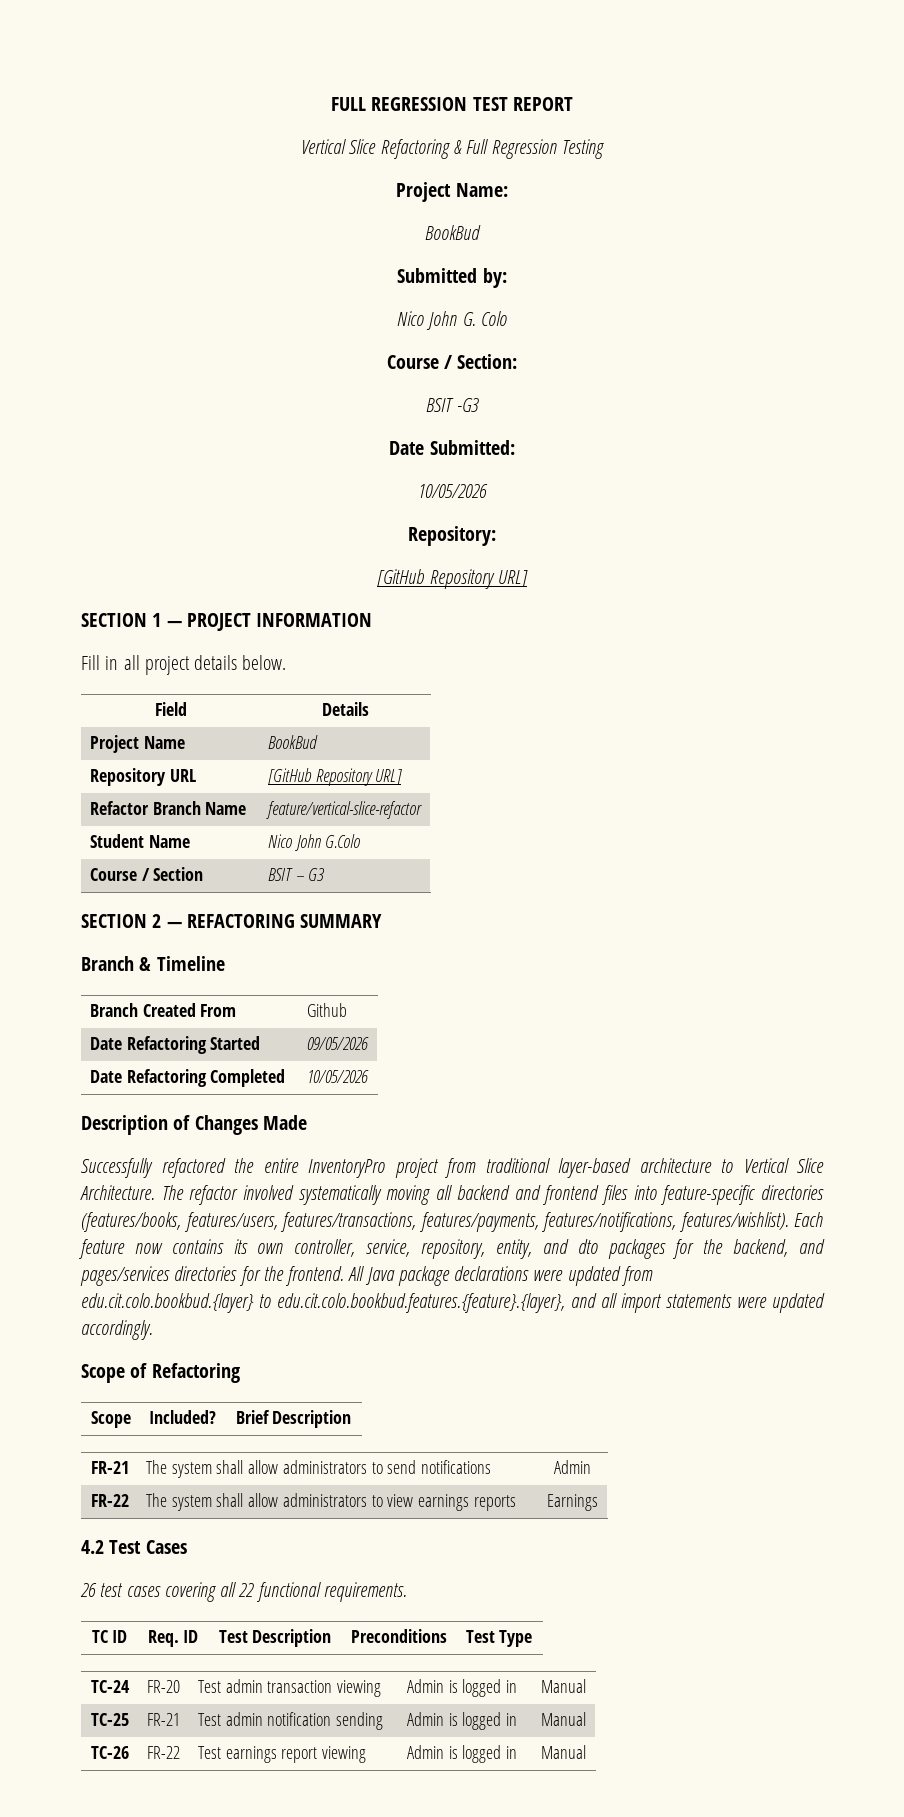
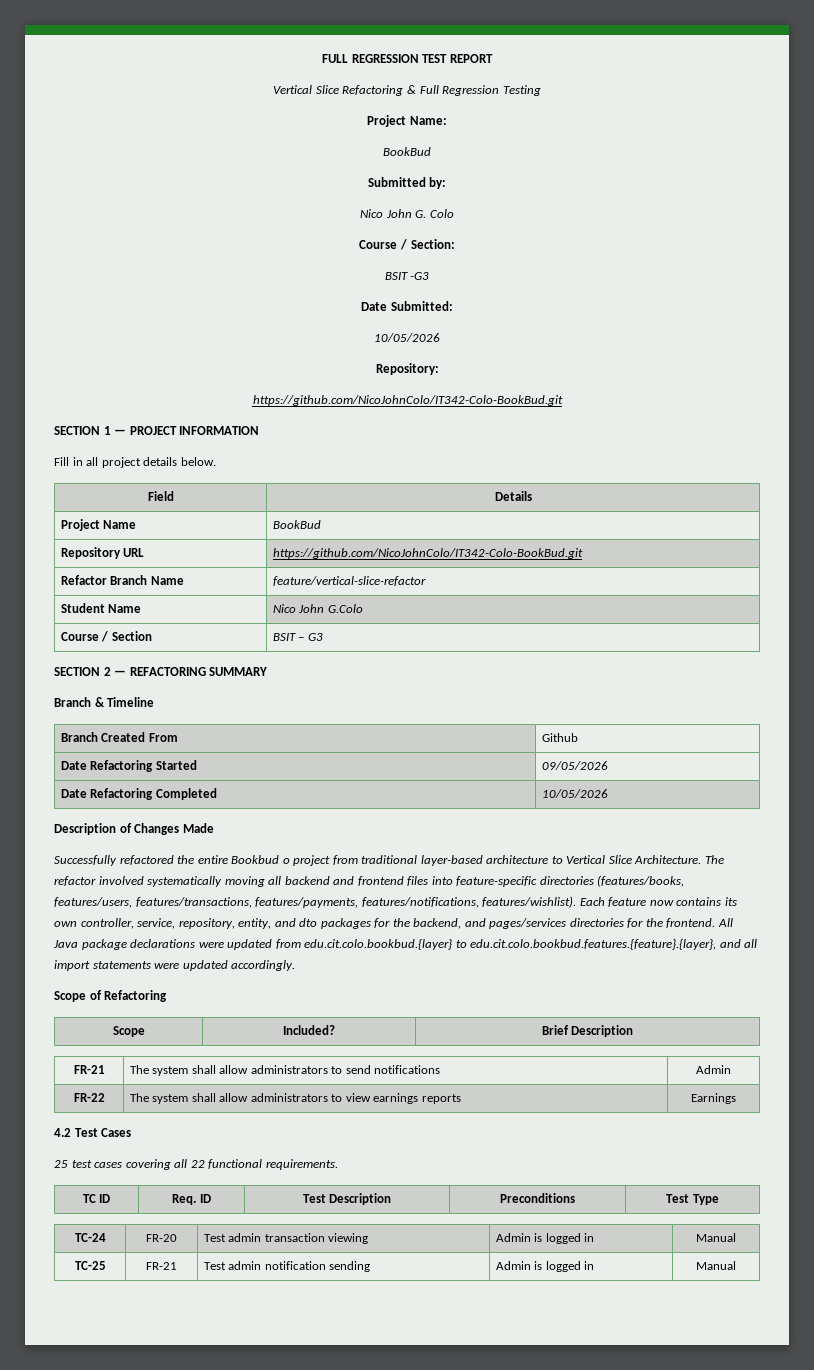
[377,569,528,589] [GitHub Repository URL] -> [252,395,563,406] https://github.com/NicoJohnColo/IT342-Colo-BookBud.git
[267,768,403,786] [GitHub Repository URL] -> [272,548,583,559] https://github.com/NicoJohnColo/IT342-Colo-BookBud.git
[308,1159,385,1178] InventoryPro -> [231,855,290,864] Bookbud o
[80,1583,97,1597] 26 -> [54,1160,68,1168] 25
[90,1746,129,1759] [147,1746,180,1759] [197,1746,367,1763] [406,1745,518,1763] [541,1745,586,1759] // TC-26 | FR-22 | Test earnings report viewing | Admin is logged in | Manual -> (736, 1265) none

